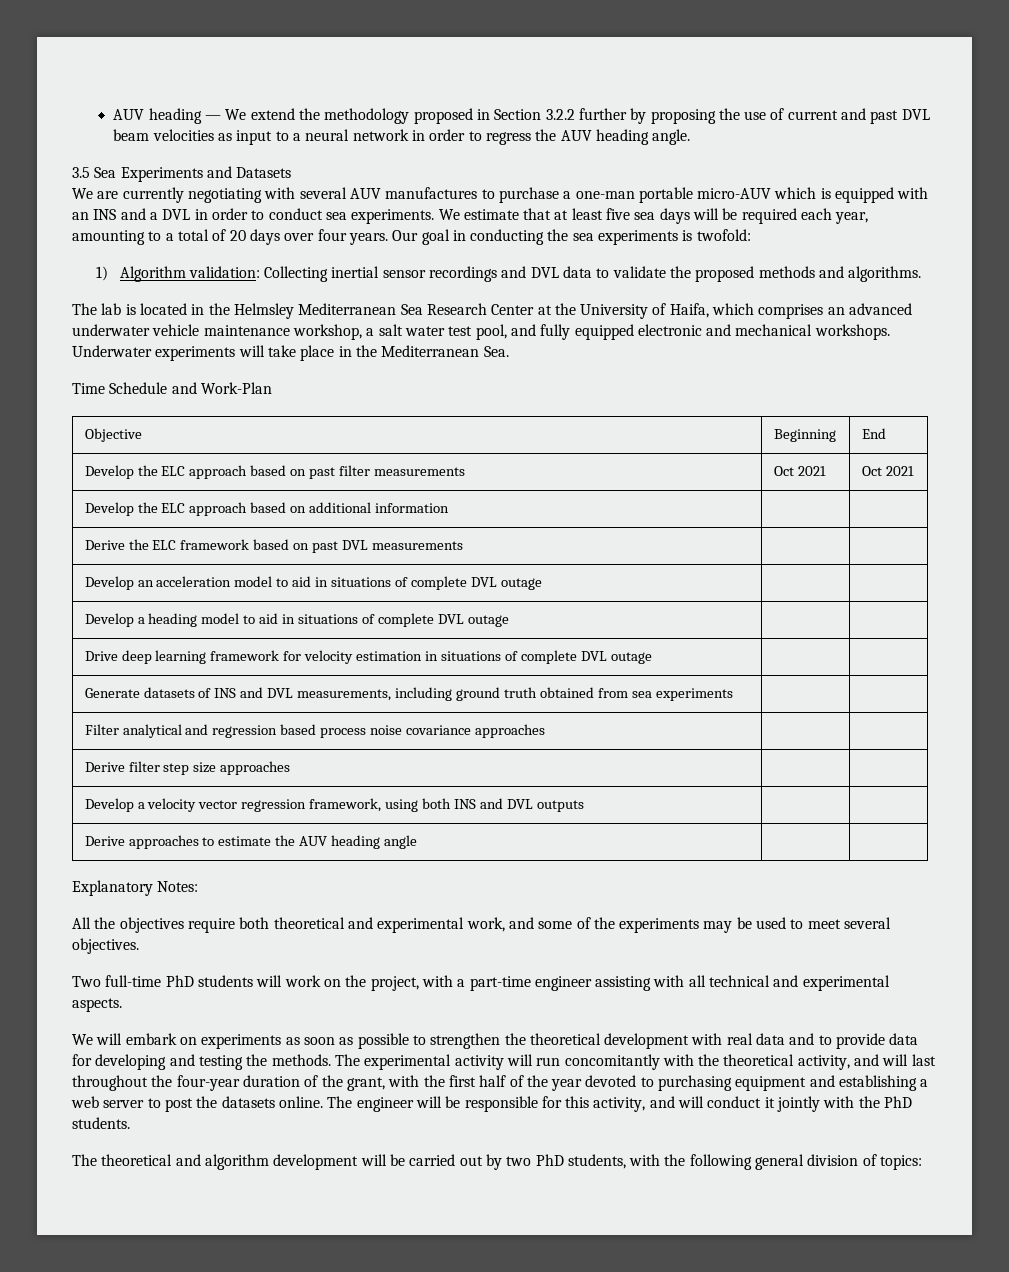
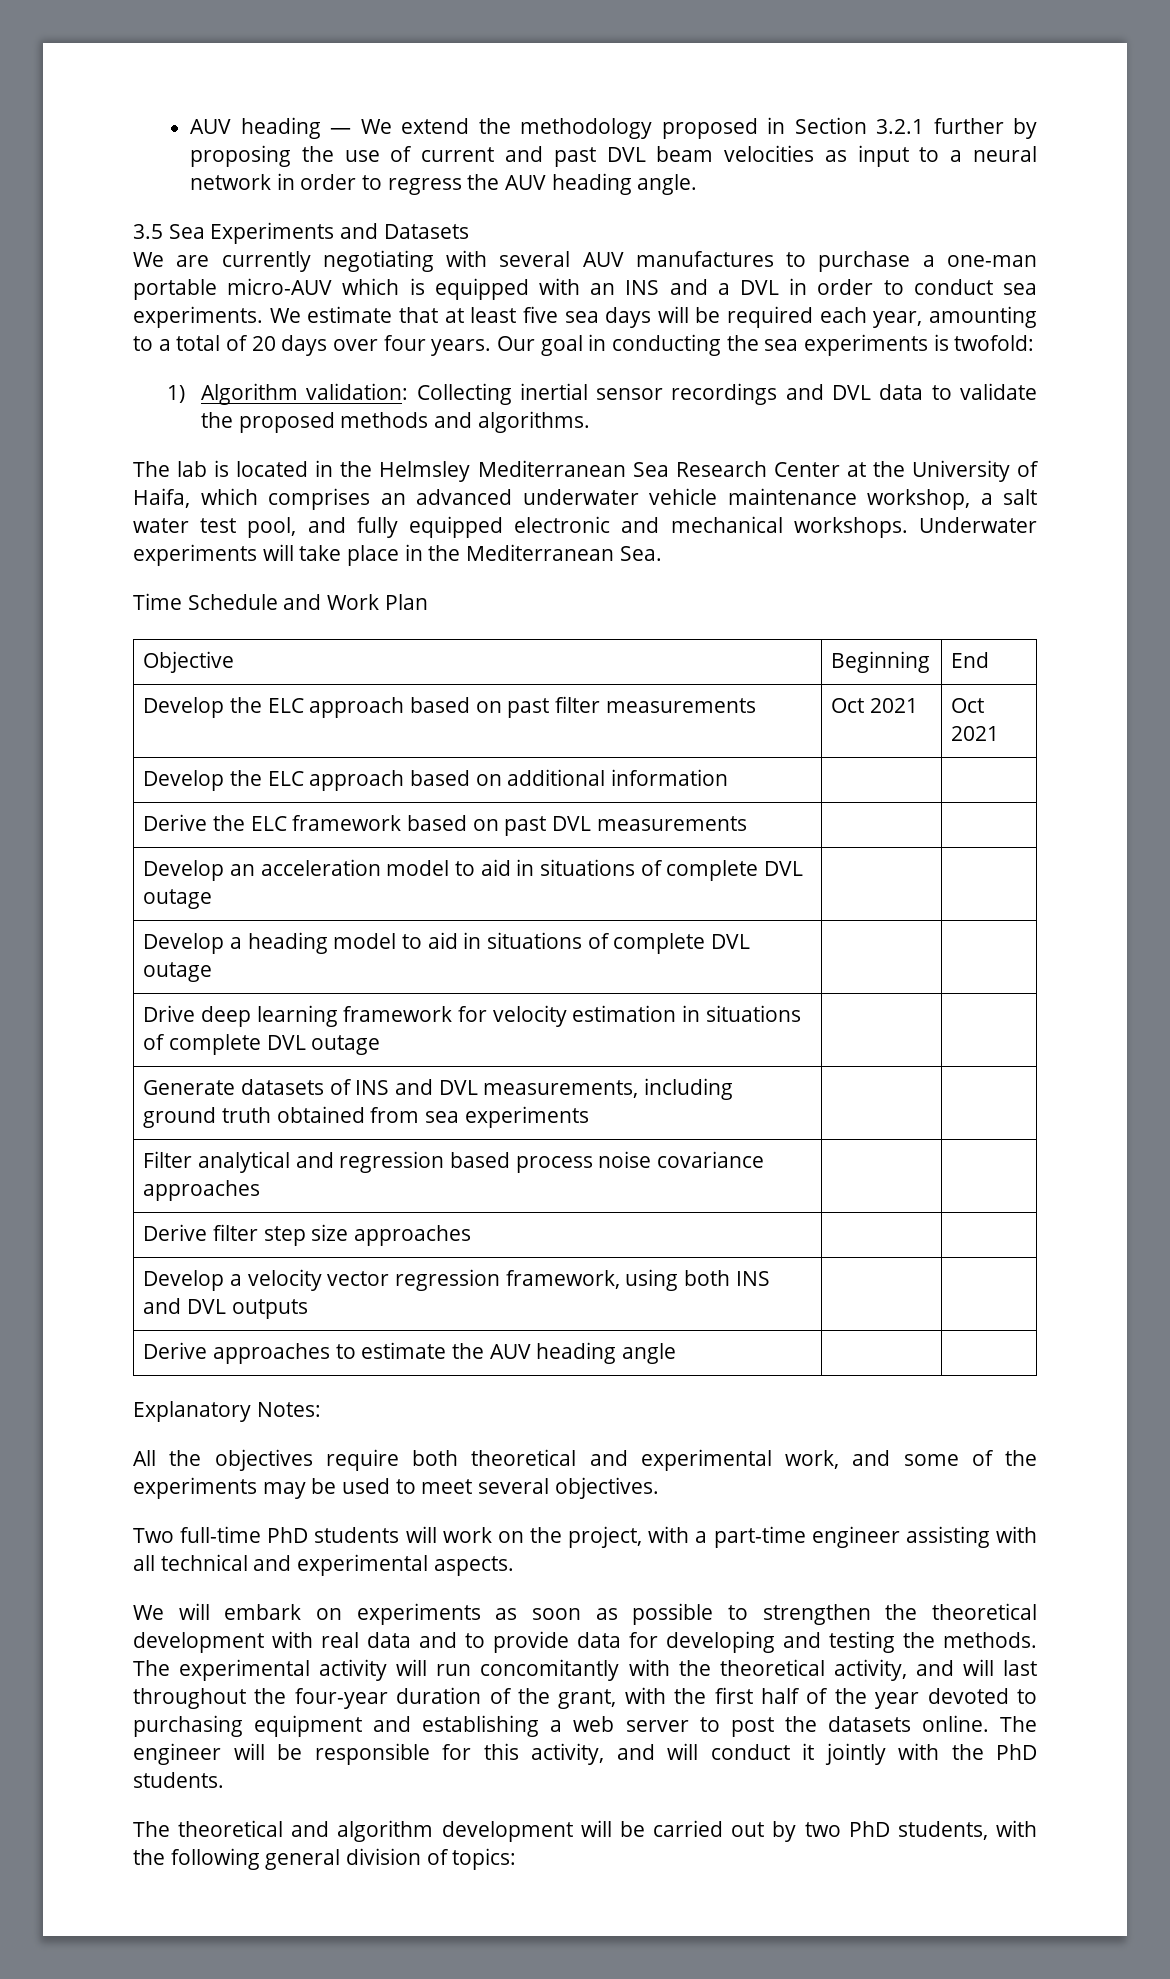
[545,109,575,120] 3.2.2 -> [876,119,925,134] 3.2.1
[200,382,272,394] Work-Plan -> [327,594,428,610] Work Plan

